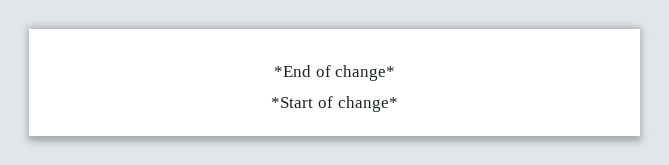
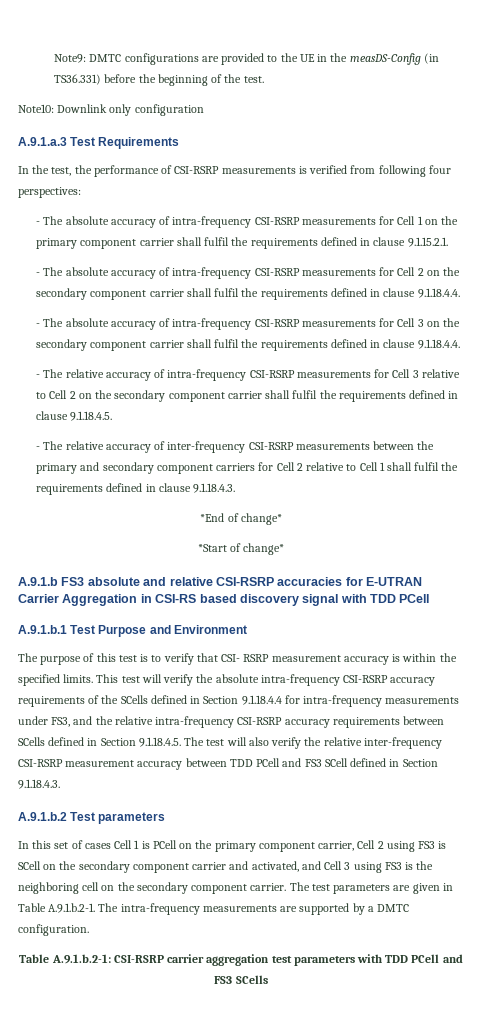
(273, 71) none -> [54,53,439,65] [54,74,264,86] [18,104,204,116] [18,137,180,149] [18,165,451,177] [18,187,81,198] [36,216,458,228] [36,237,448,249] [36,267,460,279] [36,288,460,300] [36,318,460,330] [36,339,460,351] [36,369,460,381] [36,390,459,402] [36,411,113,421] [36,441,435,453] [36,462,459,474] [36,483,236,495] Note9: DMTC configurations are provided to the UE in the measDS-Config (in TS36.331) before the beginning of the test. // Note10: Downlink only configuration // A.9.1.a.3 Test Requirements // In the test, the performance of CSI-RSRP measurements is verified from following four perspectives: // - The absolute accuracy of intra-frequency CSI-RSRP measurements for Cell 1 on the primary component carrier shall fulfil the requirements defined in clause 9.1.15.2.1. // - The absolute accuracy of intra-frequency CSI-RSRP measurements for Cell 2 on the secondary component carrier shall fulfil the requirements defined in clause 9.1.18.4.4. // - The absolute accuracy of intra-frequency CSI-RSRP measurements for Cell 3 on the secondary component carrier shall fulfil the requirements defined in clause 9.1.18.4.4. // - The relative accuracy of intra-frequency CSI-RSRP measurements for Cell 3 relative to Cell 2 on the secondary component carrier shall fulfil the requirements defined in clause 9.1.18.4.5. // - The relative accuracy of inter-frequency CSI-RSRP measurements between the primary and secondary component carriers for Cell 2 relative to Cell 1 shall fulfil the requirements defined in clause 9.1.18.4.3. //
(398, 104) none -> [18,577,422,586] [18,594,430,606] [18,625,247,637] [18,653,457,665] [18,674,436,686] [18,695,460,707] [18,716,445,728] [18,737,442,749] [18,758,438,770] [18,779,60,789] [18,812,166,824] [18,840,447,852] [18,861,434,873] [18,882,453,894] [18,903,410,915] [18,924,89,936] [19,954,463,966] [214,975,268,984] // A.9.1.b FS3 absolute and relative CSI-RSRP accuracies for E-UTRAN Carrier Aggregation in CSI-RS based discovery signal with TDD PCell // A.9.1.b.1 Test Purpose and Environment // The purpose of this test is to verify that CSI- RSRP measurement accuracy is within the specified limits. This test will verify the absolute intra-frequency CSI-RSRP accuracy requirements of the SCells defined in Section 9.1.18.4.4 for intra-frequency measurements under FS3, and the relative intra-frequency CSI-RSRP accuracy requirements between SCells defined in Section 9.1.18.4.5. The test will also verify the relative inter-frequency CSI-RSRP measurement accuracy between TDD PCell and FS3 SCell defined in Section 9.1.18.4.3. // A.9.1.b.2 Test parameters // In this set of cases Cell 1 is PCell on the primary component carrier, Cell 2 using FS3 is SCell on the secondary component carrier and activated, and Cell 3 using FS3 is the neighboring cell on the secondary component carrier. The test parameters are given in Table A.9.1.b.2-1. The intra-frequency measurements are supported by a DMTC configuration. // Table A.9.1.b.2-1: CSI-RSRP carrier aggregation test parameters with TDD PCell and FS3 SCells

